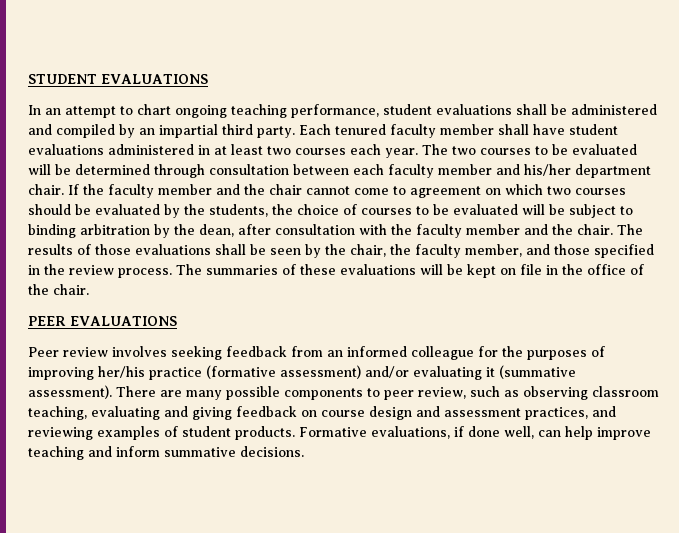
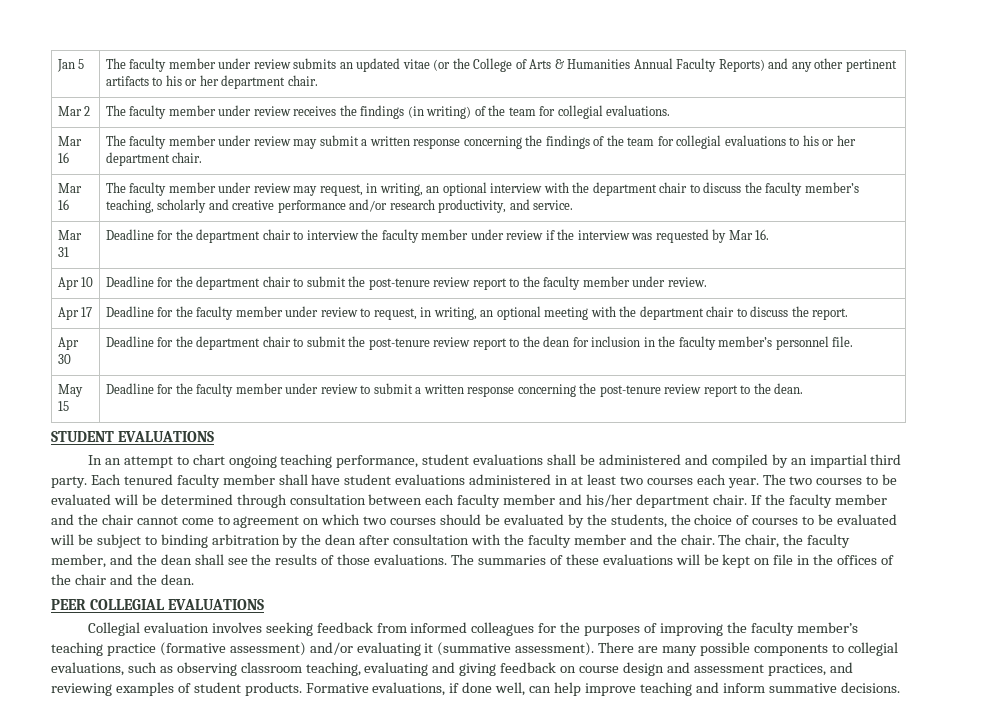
(28, 79) none -> [56,59,85,72] [105,58,897,72] [105,75,318,89] [57,106,91,116] [105,105,671,119] [57,136,82,146] [57,152,69,163] [105,135,856,149] [105,152,203,166] [57,183,82,193] [57,199,69,210] [105,182,859,196] [105,199,574,213] [57,230,82,240] [57,247,69,257] [105,229,770,243] [57,277,94,290] [105,276,707,290] [57,307,93,320] [105,306,849,320] [57,337,79,350] [57,354,71,364] [105,336,854,350] [57,384,83,397] [57,401,69,411] [105,383,804,397] Jan 5 | The faculty member under review submits an updated vitae (or the College of Arts & Humanities Annual Faculty Reports) and any other pertinent artifacts to his or her department chair. // Mar 2 | The faculty member under review receives the findings (in writing) of the team for collegial evaluations. // Mar 16 | The faculty member under review may submit a written response concerning the findings of the team for collegial evaluations to his or her department chair. // Mar 16 | The faculty member under review may request, in writing, an optional interview with the department chair to discuss the faculty member’s teaching, scholarly and creative performance and/or research productivity, and service. // Mar 31 | Deadline for the department chair to interview the faculty member under review if the interview was requested by Mar 16. // Apr 10 | Deadline for the department chair to submit the post-tenure review report to the faculty member under review. // Apr 17 | Deadline for the faculty member under review to request, in writing, an optional meeting with the department chair to discuss the report. // Apr 30 | Deadline for the department chair to submit the post-tenure review report to the dean for inclusion in the faculty member’s personnel file. // May 15 | Deadline for the faculty member under review to submit a written response concerning the post-tenure review report to the dean. //
[199,224,234,237] dean, -> [325,534,357,545] dean
[28,244,346,258] results of those evaluations shall be seen by the -> (742, 539) none
[554,244,654,258] [28,264,172,278] those specified in the review process. -> [136,554,448,565] the dean shall see the results of those evaluations.
[587,264,644,275] [28,284,89,295] office of the chair. -> [837,555,894,565] [51,574,194,585] offices of the chair and the dean.
[70,316,177,326] [28,347,108,357] EVALUATIONS // Peer review -> [89,599,264,610] [87,622,209,636] COLLEGIAL EVALUATIONS // Collegial evaluation
[327,346,474,360] an informed colleague -> [410,622,535,636] informed colleagues
[98,366,145,378] her/his -> [726,622,858,636] [51,642,103,656] the faculty member’s teaching
[384,387,466,400] peer review, -> [847,642,898,656] [51,662,124,676] collegial evaluations,

